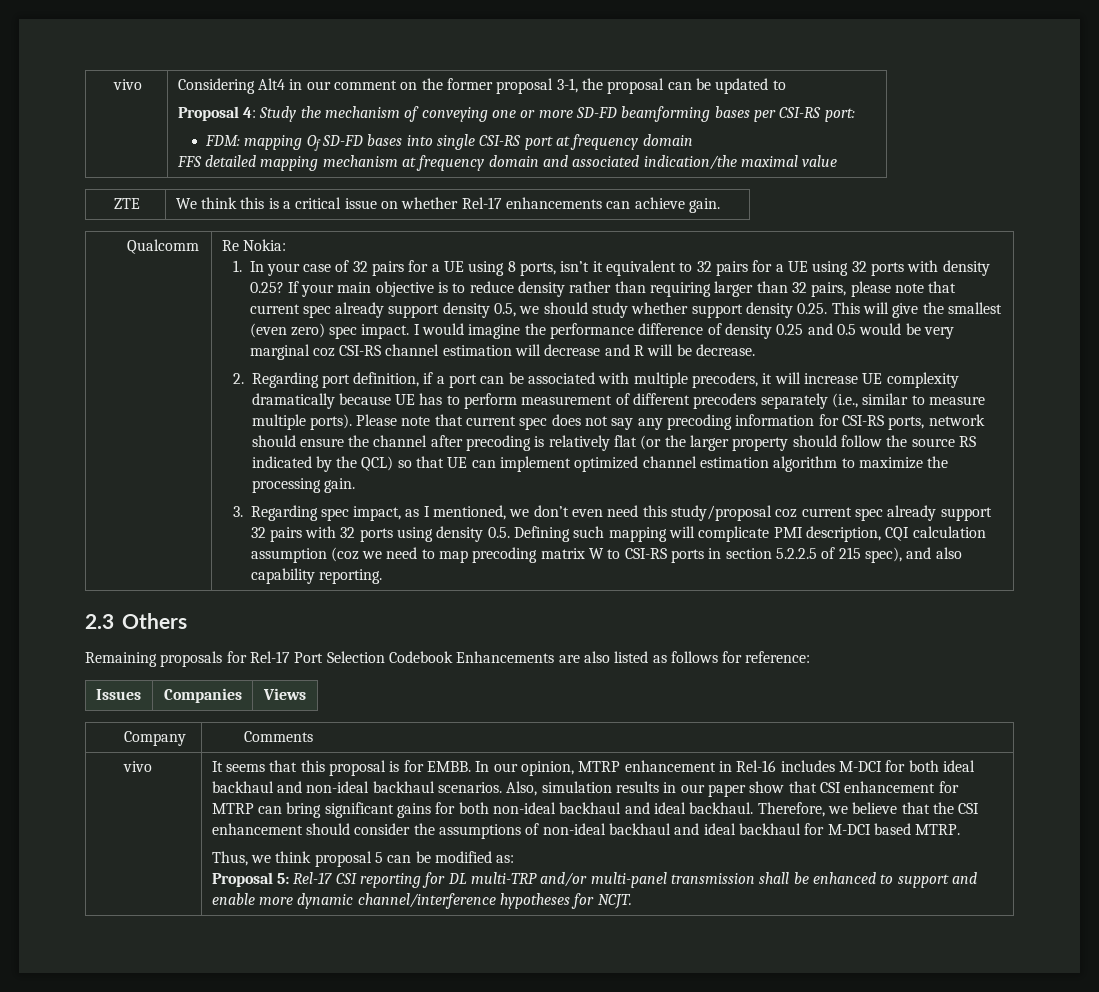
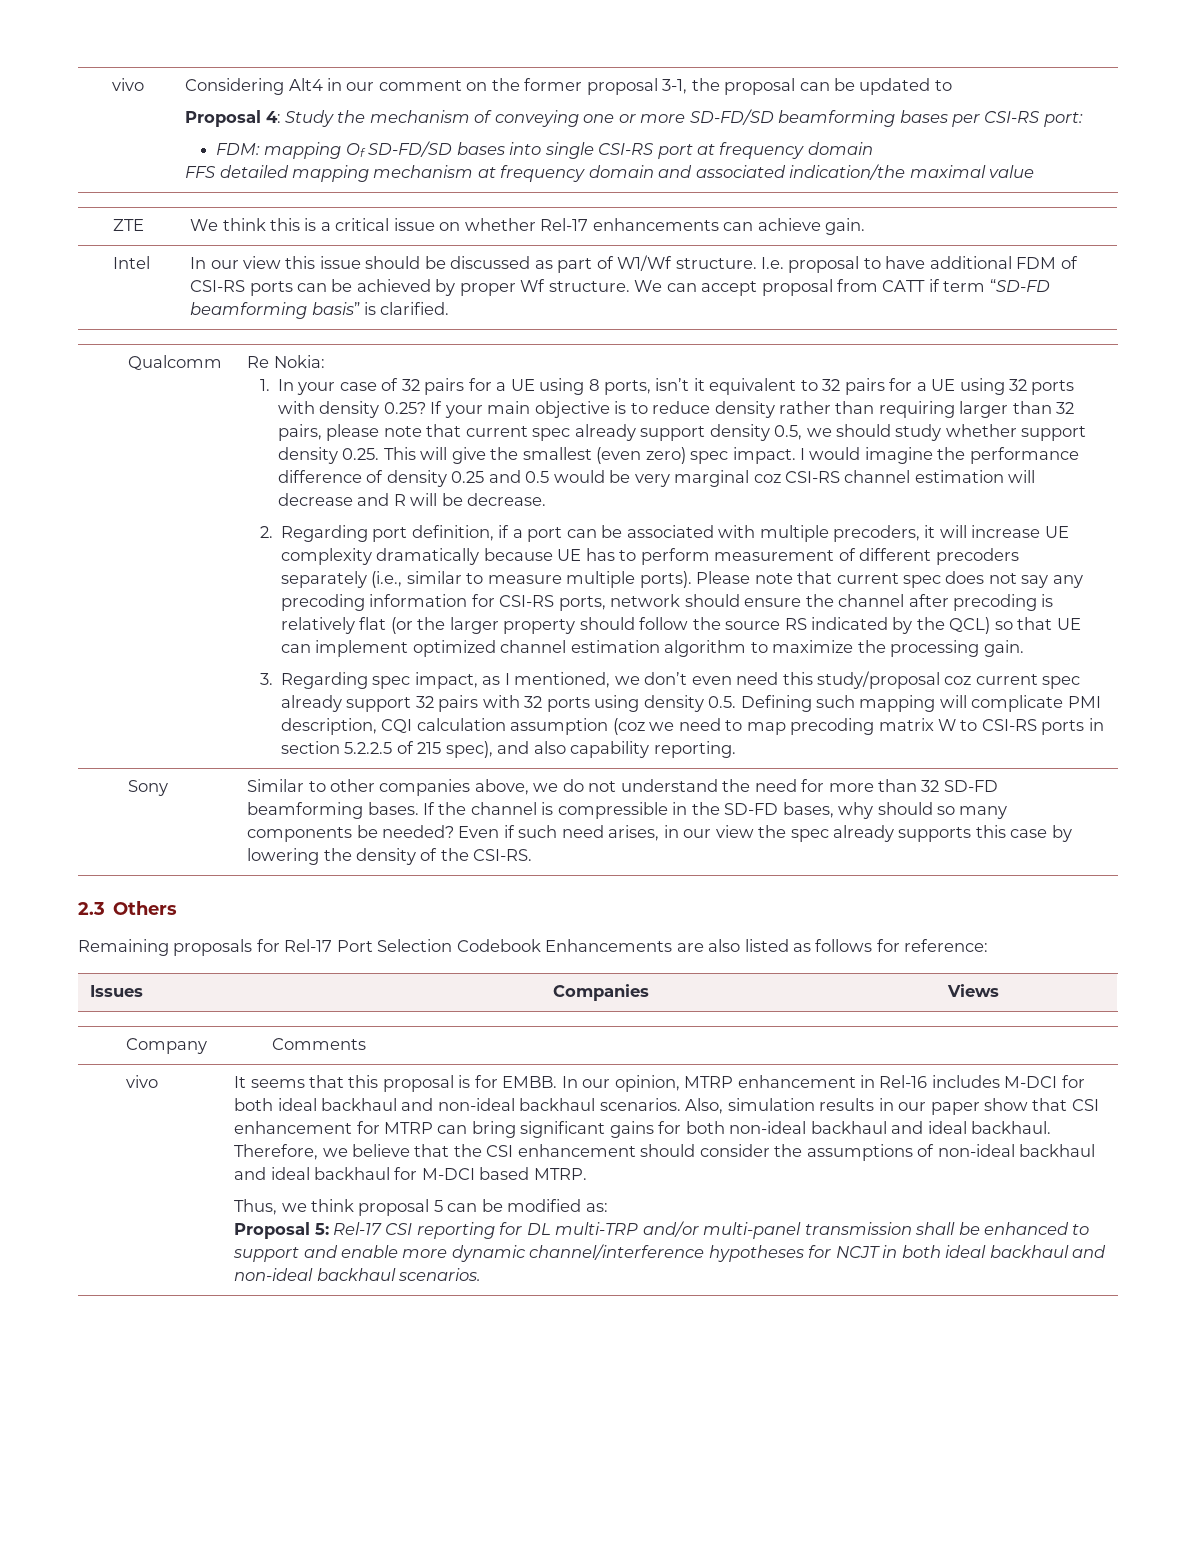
[575,107,617,118] SD-FD -> [689,109,774,125] SD-FD/SD
[322,135,364,146] SD-FD -> [368,141,453,157] SD-FD/SD
(720, 205) none -> [113,256,151,269] [190,255,1078,273] [190,279,1050,296] [190,302,450,319] // Intel | In our view this issue should be discussed as part of W1/Wf structure. I.e. proposal to have additional FDM of CSI-RS ports can be achieved by proper Wf structure. We can accept proposal from CATT if term “SD-FD beamforming basis” is clarified.
(382, 576) none -> [128,780,169,796] [247,779,998,796] [247,802,1008,819] [247,825,1072,842] [247,848,533,865] // Sony | Similar to other companies above, we do not understand the need for more than 32 SD-FD beamforming bases. If the channel is compressible in the SD-FD bases, why should so many components be needed? Even if such need arises, in our view the spec already supports this case by lowering the density of the CSI-RS.
[597,894,632,909] NCJT. -> [835,1245,1106,1258] [234,1268,481,1281] NCJT in both ideal backhaul and non-ideal backhaul scenarios.

